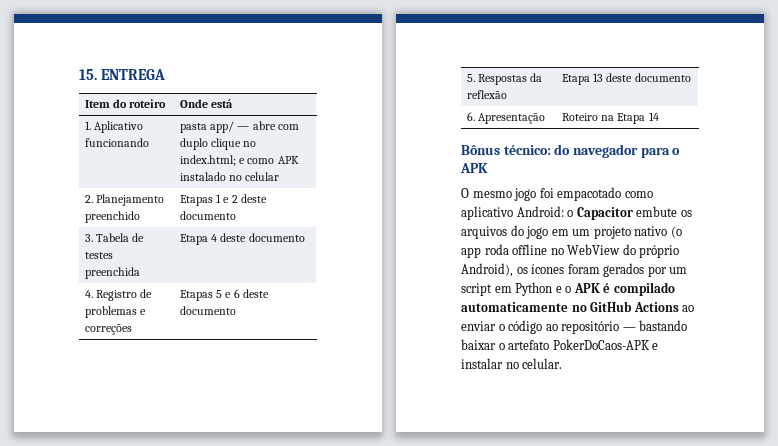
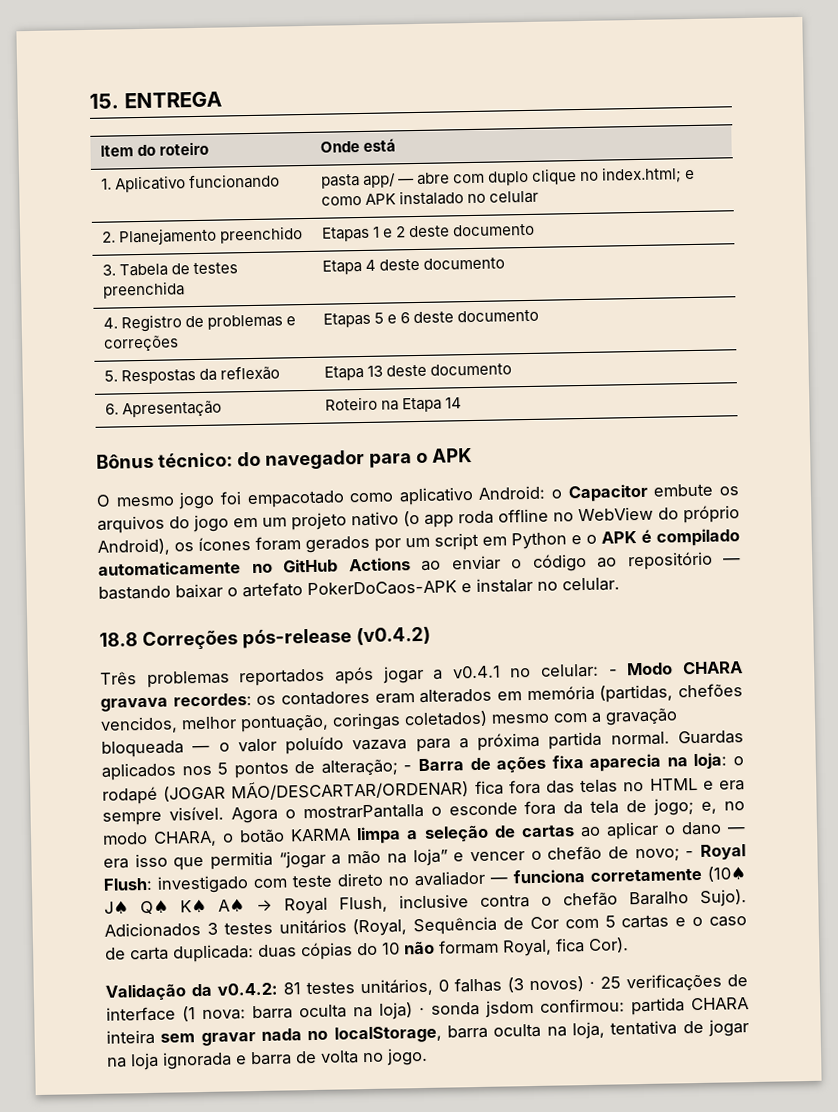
(563, 363) none -> [99,626,431,651] [100,661,743,688] [100,683,744,712] [100,707,678,734] [101,730,744,758] [101,752,744,781] [102,777,746,805] [102,798,745,826] [102,821,746,847] [103,844,746,871] [103,866,746,894] [104,889,747,915] [104,914,747,938] [105,937,629,963] [105,973,748,1001] [106,997,749,1022] [106,1019,749,1047] [107,1047,428,1071] // 18.8 Correções pós-release (v0.4.2) // Três problemas reportados após jogar a v0.4.1 no celular: - Modo CHARA gravava recordes: os contadores eram alterados em memória (partidas, chefões vencidos, melhor pontuação, coringas coletados) mesmo com a gravação bloqueada — o valor poluído vazava para a próxima partida normal. Guardas aplicados nos 5 pontos de alteração; - Barra de ações fixa aparecia na loja: o rodapé (JOGAR MÃO/DESCARTAR/ORDENAR) fica fora das telas no HTML e era sempre visível. Agora o mostrarPantalla o esconde fora da tela de jogo; e, no modo CHARA, o botão KARMA limpa a seleção de cartas ao aplicar o dano — era isso que permitia “jogar a mão na loja” e vencer o chefão de novo; - Royal Flush: investigado com teste direto no avaliador — funciona corretamente (10♠ J♠ Q♠ K♠ A♠ → Royal Flush, inclusive contra o chefão Baralho Sujo). Adicionados 3 testes unitários (Royal, Sequência de Cor com 5 cartas e o caso de carta duplicada: duas cópias do 10 não formam Royal, fica Cor). // Validação da v0.4.2: 81 testes unitários, 0 falhas (3 novos) · 25 verificações de interface (1 nova: barra oculta na loja) · sonda jsdom confirmou: partida CHARA inteira sem gravar nada no localStorage, barra oculta na loja, tentativa de jogar na loja ignorada e barra de volta no jogo.

